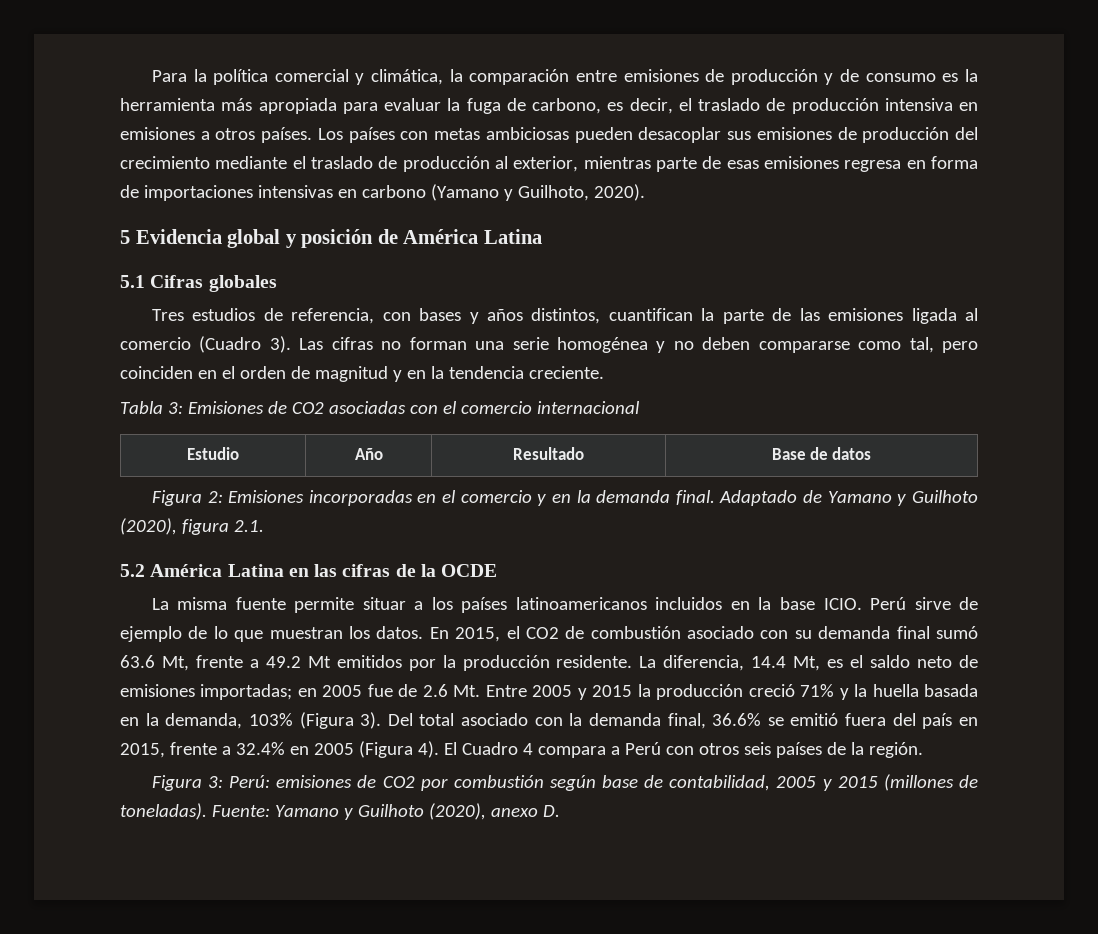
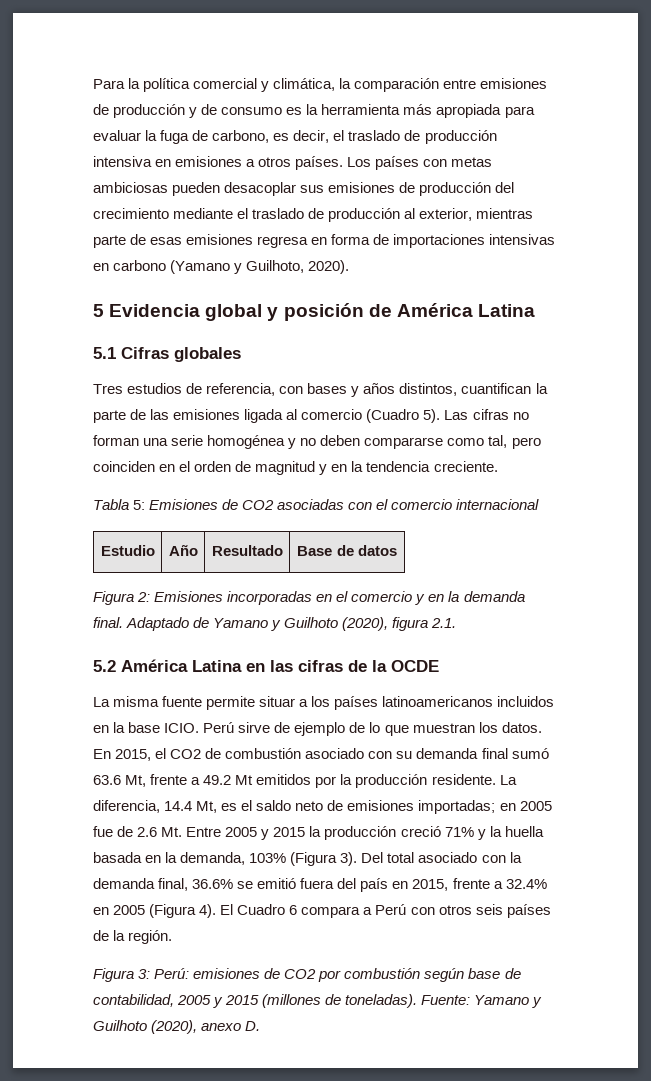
[269,336,291,353] 3). -> [423,409,441,423] 5).
[167,402,183,414] 3: -> [133,500,146,510] 5:
[522,743,533,755] 4 -> [289,905,298,915] 6

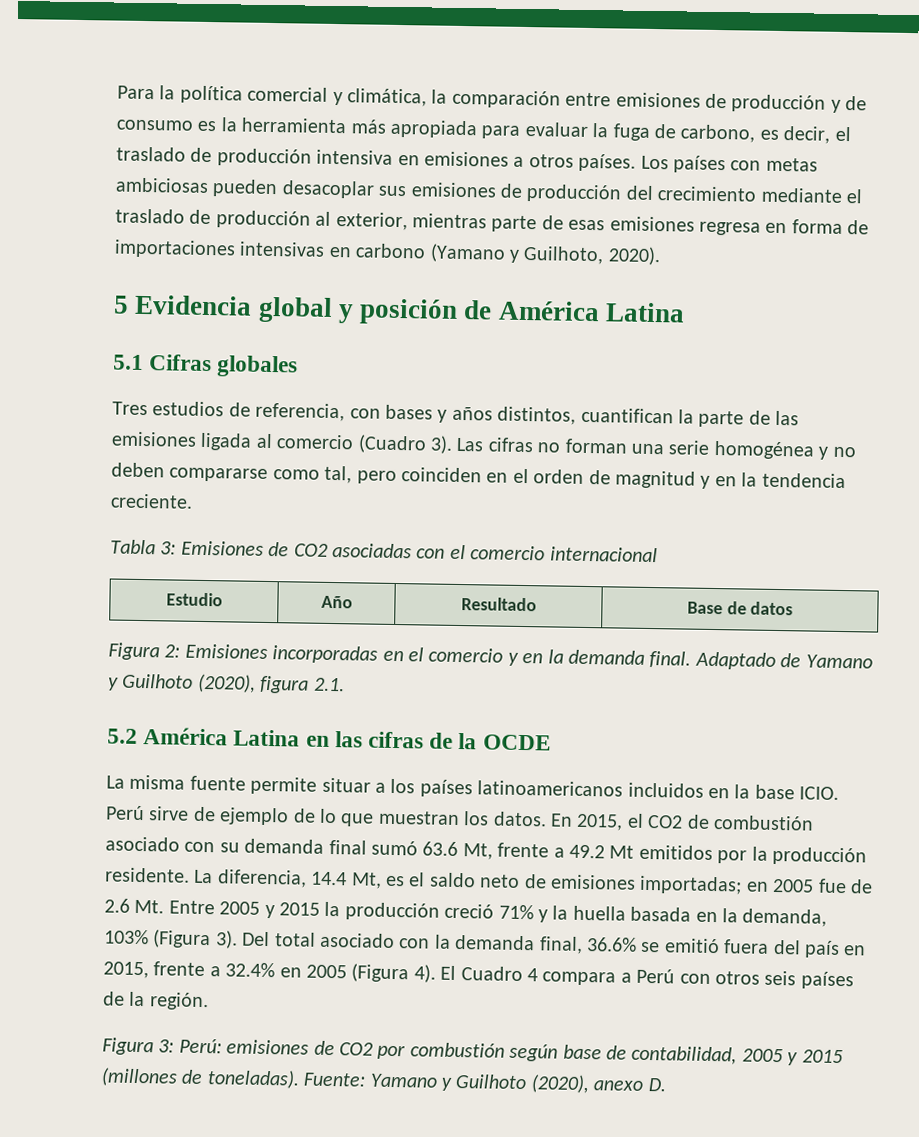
[423,409,441,423] 5). -> [430,435,453,454] 3).
[133,500,146,510] 5: -> [160,541,177,555] 3:
[289,905,298,915] 6 -> [527,968,538,982] 4

